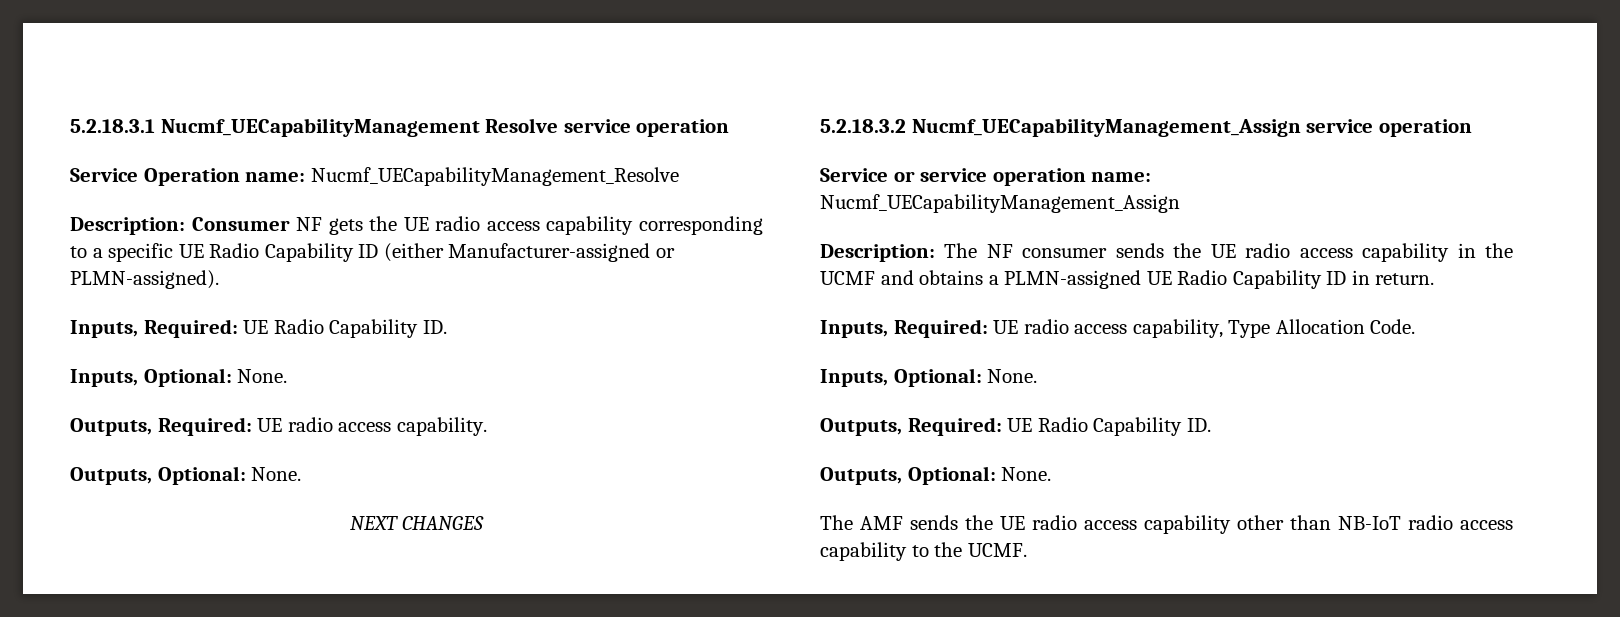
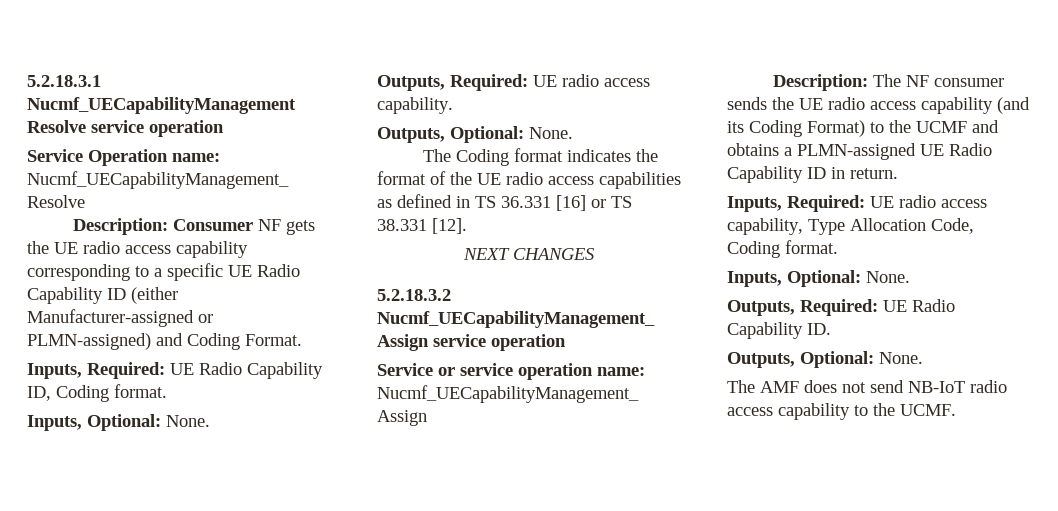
[70,270,219,289] PLMN-assigned). -> [27,333,302,350] PLMN-assigned) and Coding Format.
[422,320,447,334] ID. -> [27,384,167,402] ID, Coding format.
(302, 474) none -> [422,148,658,166] [377,171,681,189] [377,194,632,211] [377,218,467,234] // The Coding format indicates the format of the UE radio access capabilities as defined in TS 36.331 [16] or TS 38.331 [12].
[1457,243,1476,258] in -> [997,97,1030,114] [727,120,884,137] (and its Coding Format) to
[1370,319,1416,334] Code. -> [931,218,974,234] [727,240,838,258] Code, Coding format.
[910,515,1331,534] sends the UE radio access capability other than -> [804,380,904,393] does not send

